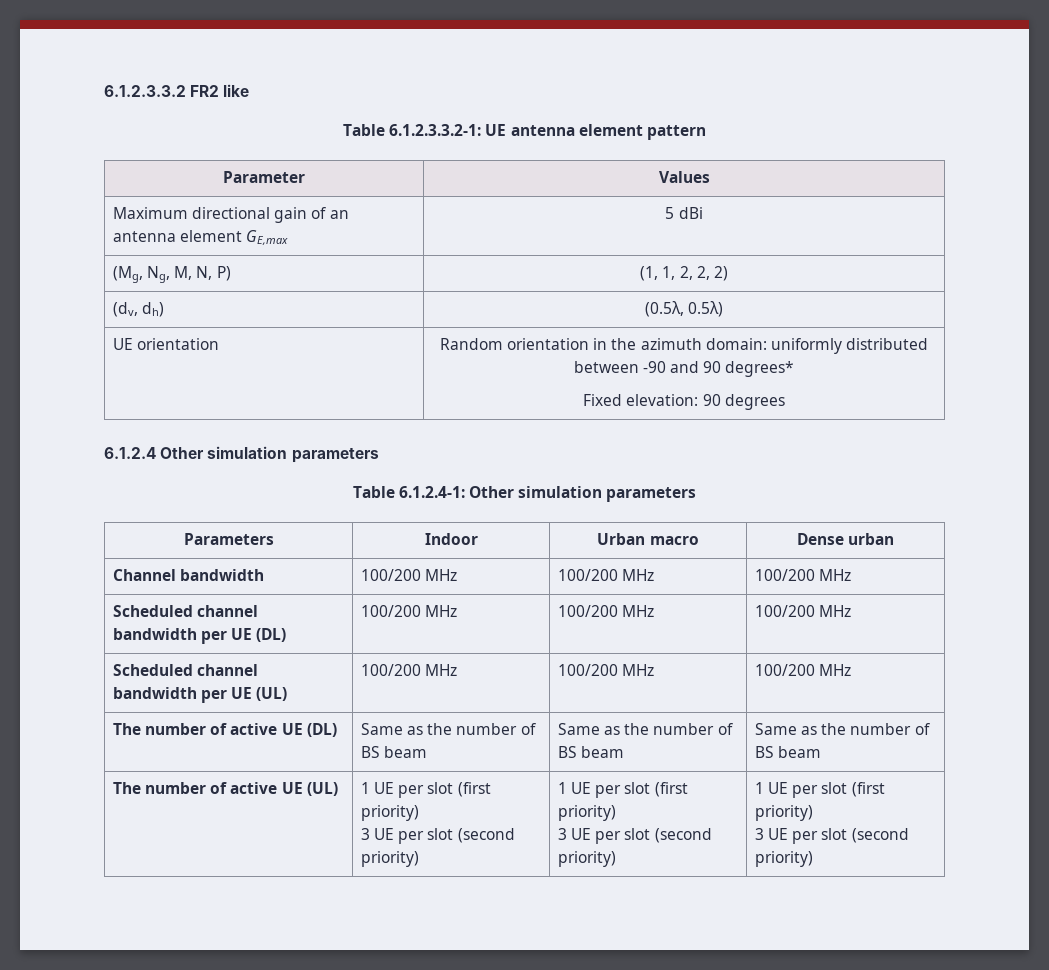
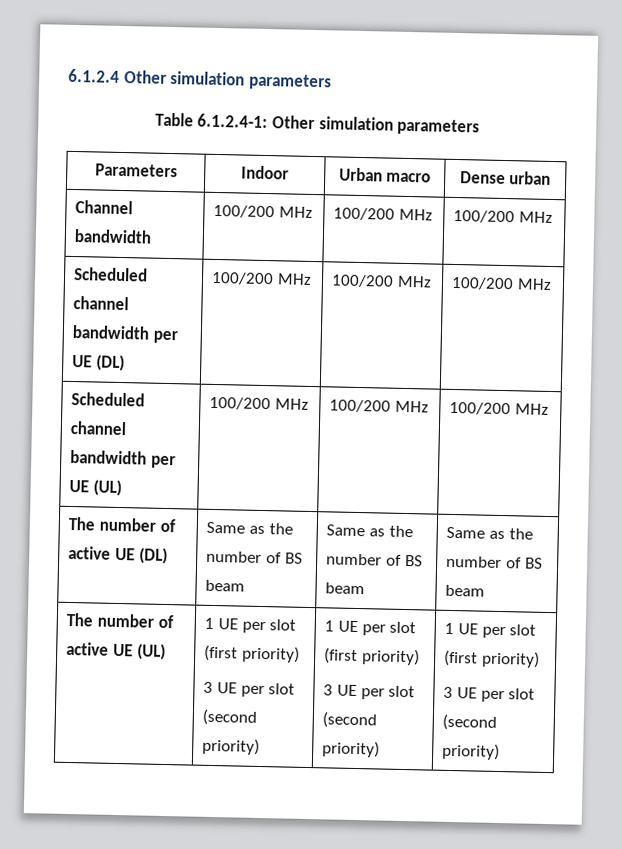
[104,84,250,97] [343,124,706,140] [223,171,305,183] [658,171,710,183] [112,207,349,223] [112,230,289,245] [665,207,703,219] [112,266,231,283] [640,266,728,281] [112,302,164,317] [644,301,724,317] [112,338,219,350] [439,338,929,354] [573,361,795,377] [583,394,785,410] 6.1.2.3.3.2 FR2 like // Table 6.1.2.3.3.2-1: UE antenna element pattern // Parameter | Values // Maximum directional gain of an antenna element GE,max | 5 dBi // (Mg, Ng, M, N, P) | (1, 1, 2, 2, 2) // (dv, dh) | (0.5λ, 0.5λ) // UE orientation | Random orientation in the azimuth domain: uniformly distributed between -90 and 90 degrees* // Fixed elevation: 90 degrees // -> (68, 75) none

